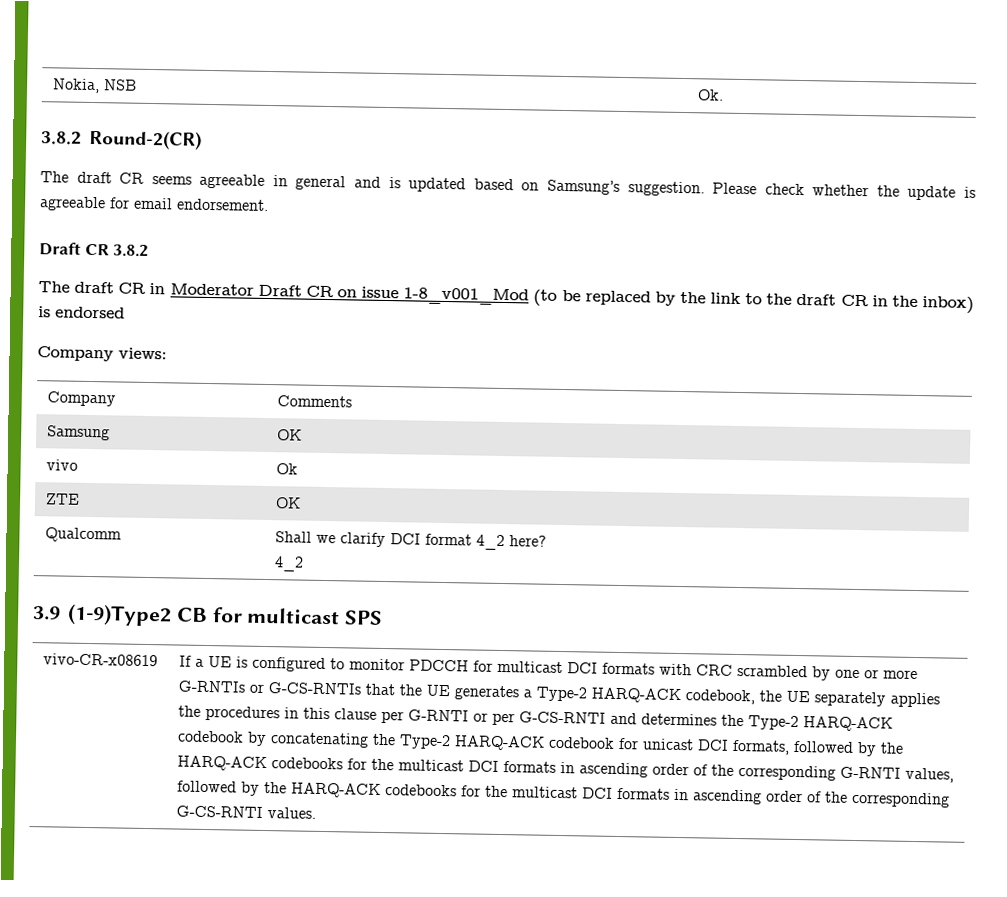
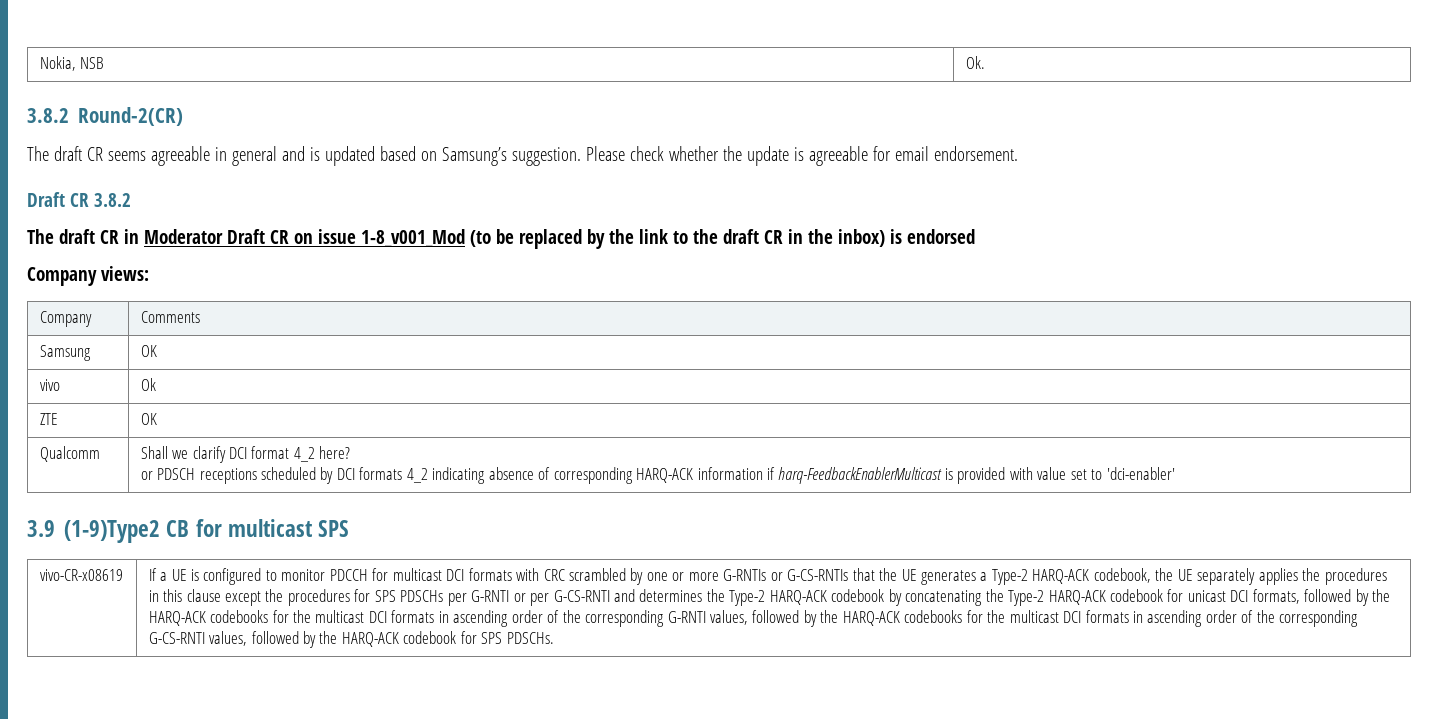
[273,556,304,572] 4_2 -> [140,467,1175,484] or PDSCH receptions scheduled by DCI formats 4_2 indicating absence of corresponding HARQ-ACK information if harq-FeedbackEnablerMulticast is provided with value set to 'dci-enabler'
(377, 714) none -> [225,589,444,606] except the procedures for SPS PDSCHs
[266,807,316,819] values. -> [209,631,554,648] values, followed by the HARQ-ACK codebook for SPS PDSCHs.

